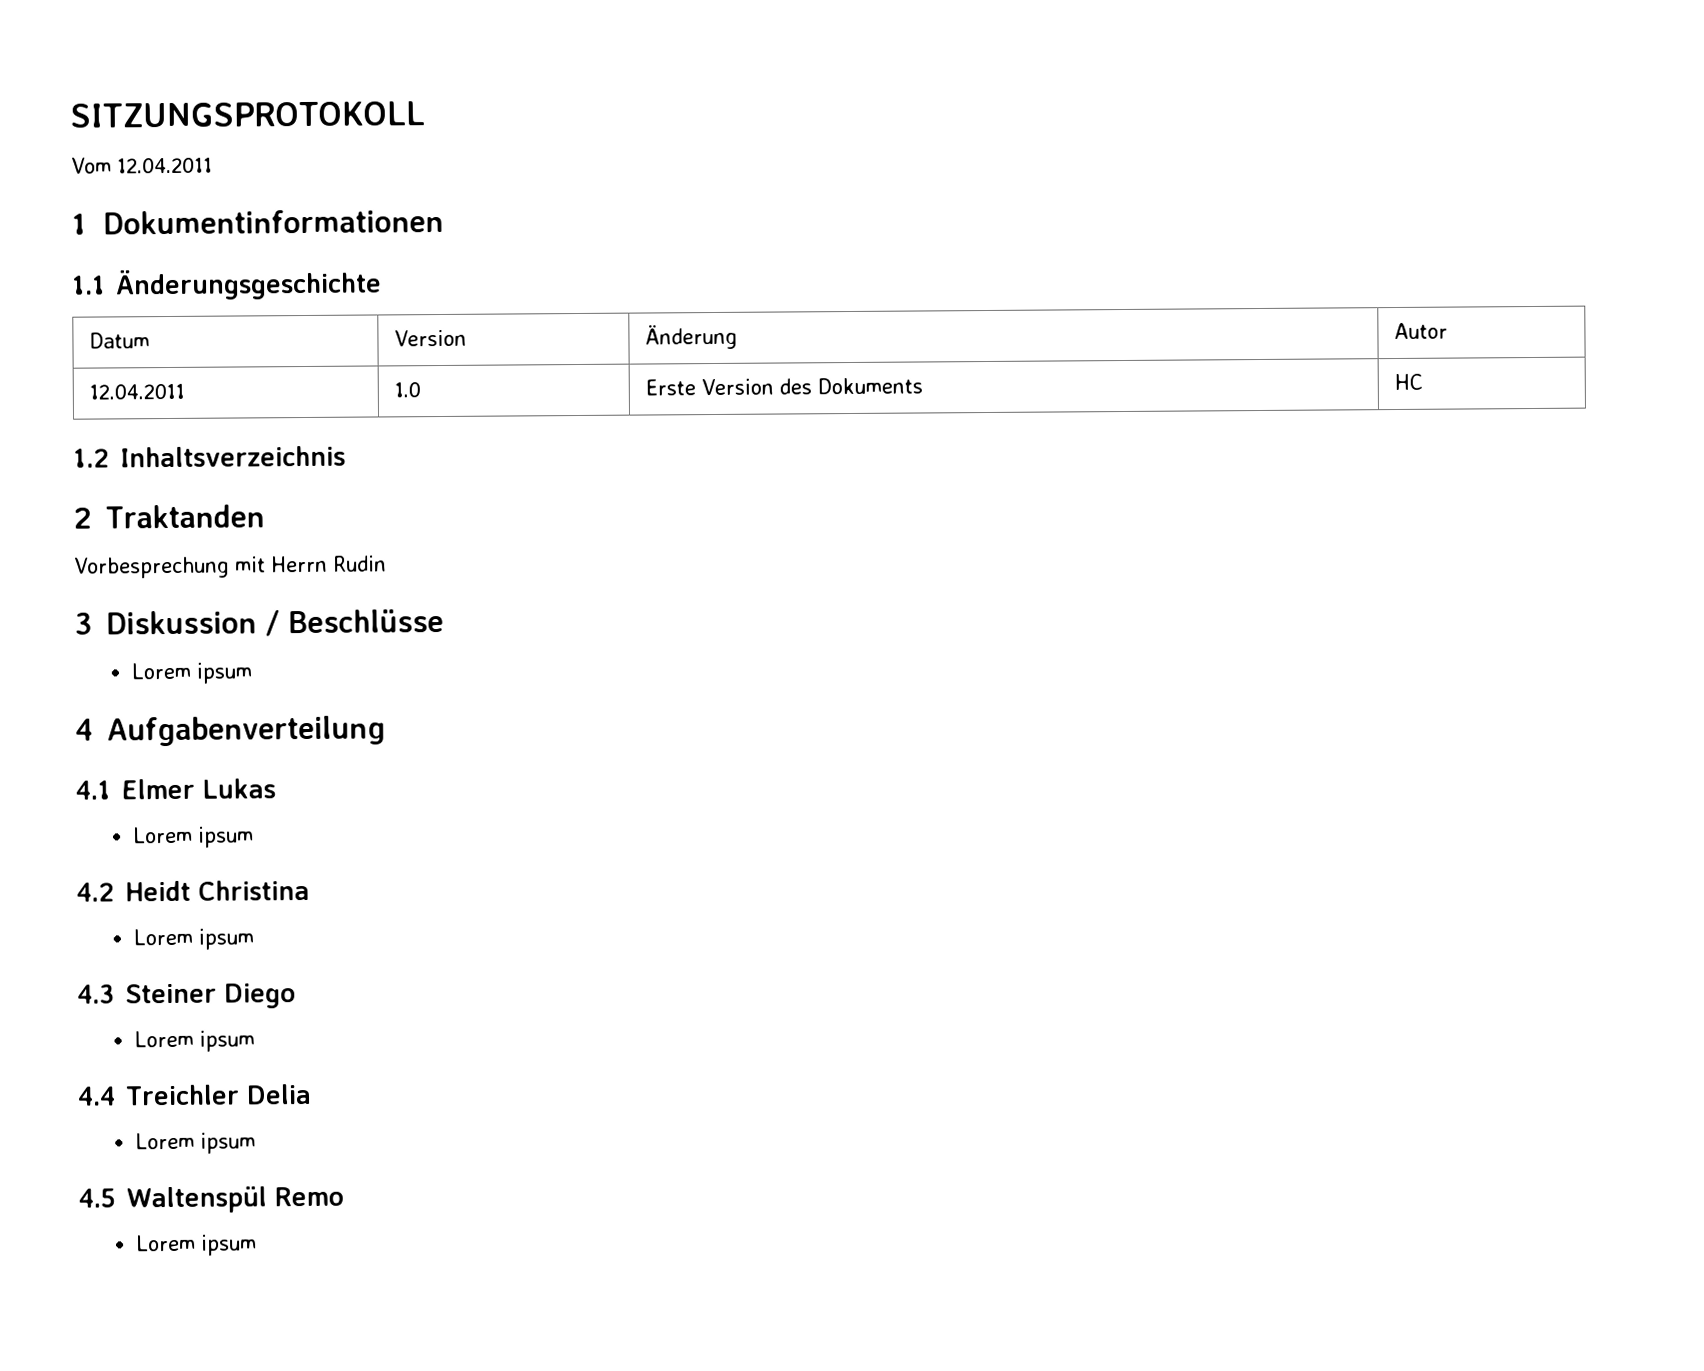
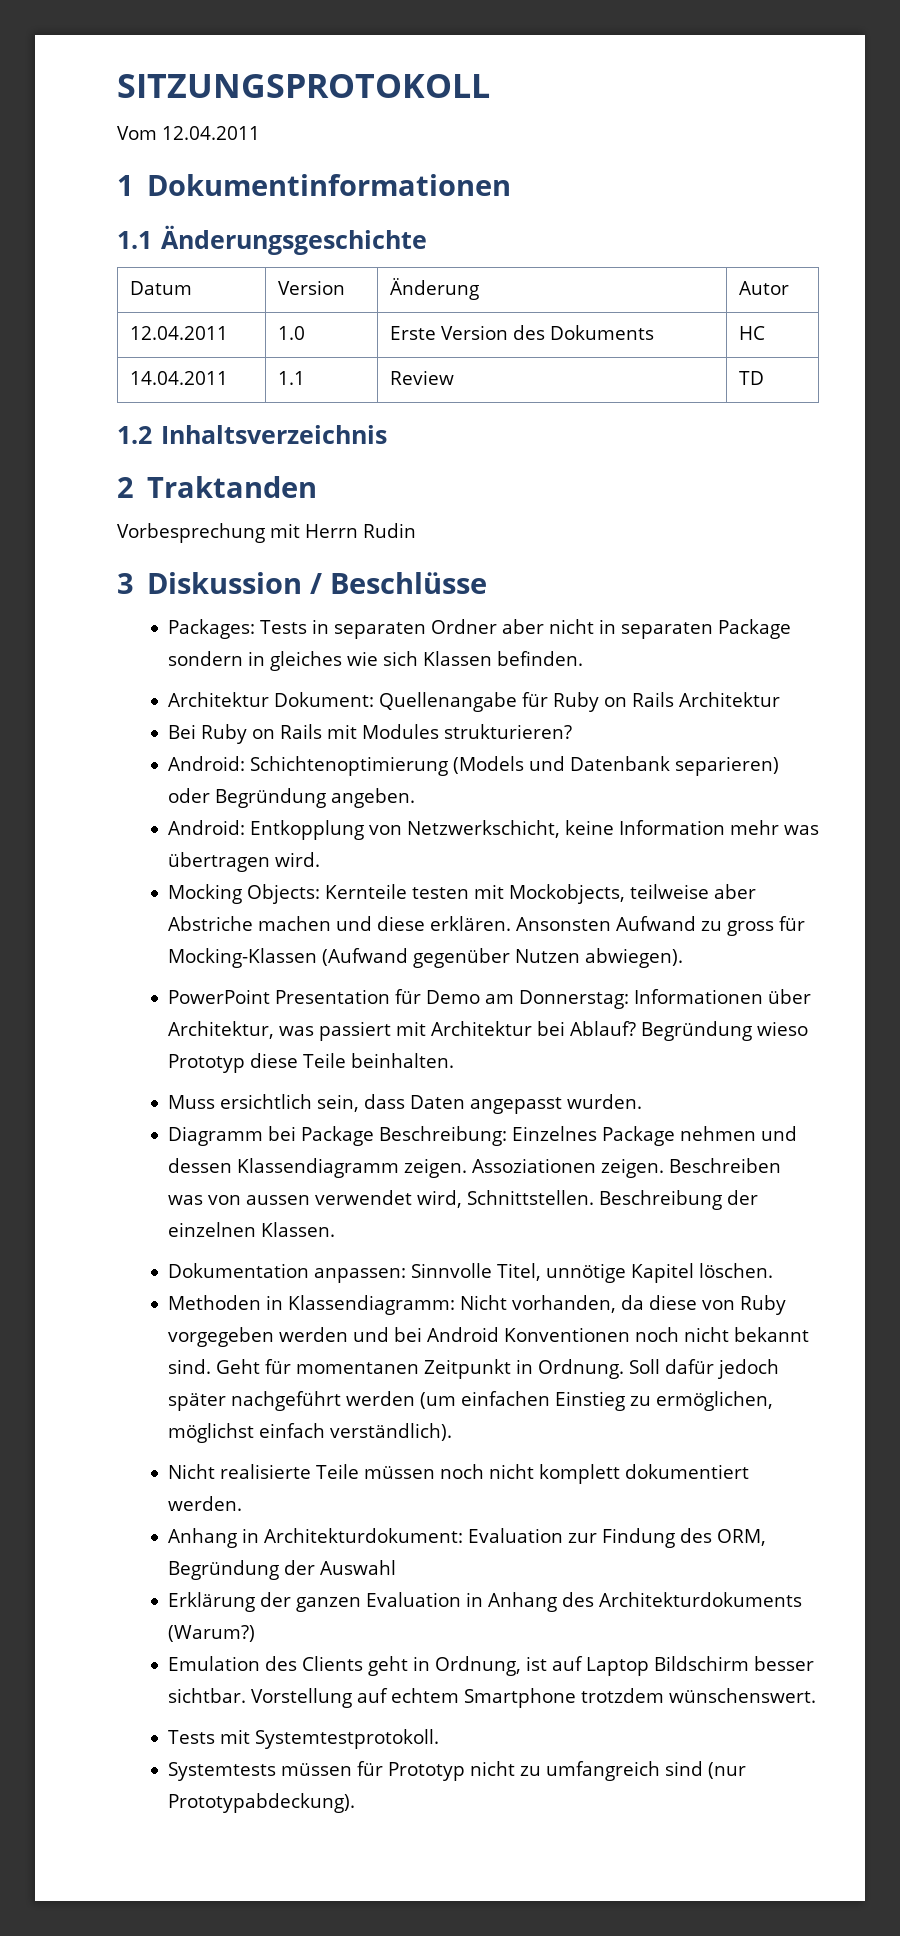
(1423, 382) none -> [130,371,229,385] [278,371,306,385] [390,370,455,385] [739,371,765,385] // 14.04.2011 | 1.1 | Review | TD
[130,662,252,684] [75,715,387,747] [75,778,276,800] [132,826,254,848] [76,879,310,902] [132,928,254,950] [77,983,296,1009] [133,1030,255,1052] [77,1083,312,1106] [134,1132,256,1154] [78,1186,344,1214] [135,1234,257,1256] Lorem ipsum // 4 Aufgabenverteilung // 4.1 Elmer Lukas // Lorem ipsum // 4.2 Heidt Christina // Lorem ipsum // 4.3 Steiner Diego // Lorem ipsum // 4.4 Treichler Delia // Lorem ipsum // 4.5 Waltenspül Remo // Lorem ipsum -> [167,619,791,639] [167,651,583,671] [167,692,780,712] [167,724,572,744] [167,756,779,776] [167,788,415,808] [167,820,819,840] [167,852,320,872] [167,884,756,904] [167,916,805,936] [167,948,683,968] [167,989,811,1009] [167,1021,808,1041] [167,1053,454,1073] [167,1094,642,1114] [167,1126,797,1146] [167,1158,781,1178] [167,1190,758,1210] [167,1222,335,1237] [167,1263,773,1283] [167,1295,786,1315] [167,1327,809,1347] [167,1359,779,1379] [167,1391,773,1411] [167,1423,452,1443] [167,1464,749,1484] [167,1496,242,1511] [167,1528,766,1548] [167,1560,396,1580] [167,1592,802,1612] [167,1625,255,1642] [167,1656,814,1676] [167,1688,816,1708] [167,1729,439,1749] [167,1761,746,1781] [167,1793,355,1813] Packages: Tests in separaten Ordner aber nicht in separaten Package sondern in gleiches wie sich Klassen befinden. // Architektur Dokument: Quellenangabe für Ruby on Rails Architektur // Bei Ruby on Rails mit Modules strukturieren? // Android: Schichtenoptimierung (Models und Datenbank separieren) oder Begründung angeben. // Android: Entkopplung von Netzwerkschicht, keine Information mehr was übertragen wird. // Mocking Objects: Kernteile testen mit Mockobjects, teilweise aber Abstriche machen und diese erklären. Ansonsten Aufwand zu gross für Mocking-Klassen (Aufwand gegenüber Nutzen abwiegen). // PowerPoint Presentation für Demo am Donnerstag: Informationen über Architektur, was passiert mit Architektur bei Ablauf? Begründung wieso Prototyp diese Teile beinhalten. // Muss ersichtlich sein, dass Daten angepasst wurden. // Diagramm bei Package Beschreibung: Einzelnes Package nehmen und dessen Klassendiagramm zeigen. Assoziationen zeigen. Beschreiben was von aussen verwendet wird, Schnittstellen. Beschreibung der einzelnen Klassen. // Dokumentation anpassen: Sinnvolle Titel, unnötige Kapitel löschen. // Methoden in Klassendiagramm: Nicht vorhanden, da diese von Ruby vorgegeben werden und bei Android Konventionen noch nicht bekannt sind. Geht für momentanen Zeitpunkt in Ordnung. Soll dafür jedoch später nachgeführt werden (um einfachen Einstieg zu ermöglichen, möglichst einfach verständlich). // Nicht realisierte Teile müssen noch nicht komplett dokumentiert werden. // Anhang in Architekturdokument: Evaluation zur Findung des ORM, Begründung der Auswahl // Erklärung der ganzen Evaluation in Anhang des Architekturdokuments (Warum?) // Emulation des Clients geht in Ordnung, ist auf Laptop Bildschirm besser sichtbar. Vorstellung auf echtem Smartphone trotzdem wünschenswert. // Tests mit Systemtestprotokoll. // Systemtests müssen für Prototyp nicht zu umfangreich sind (nur Prototypabdeckung).

